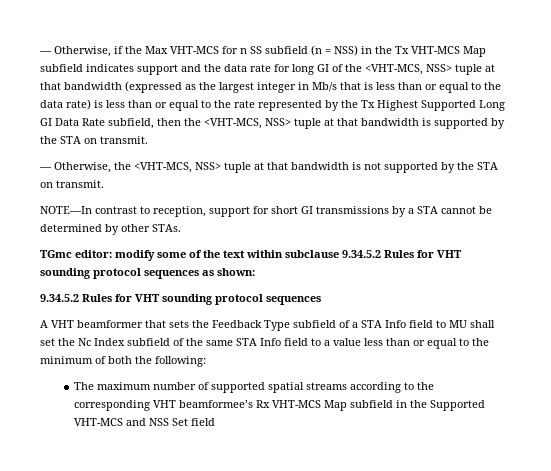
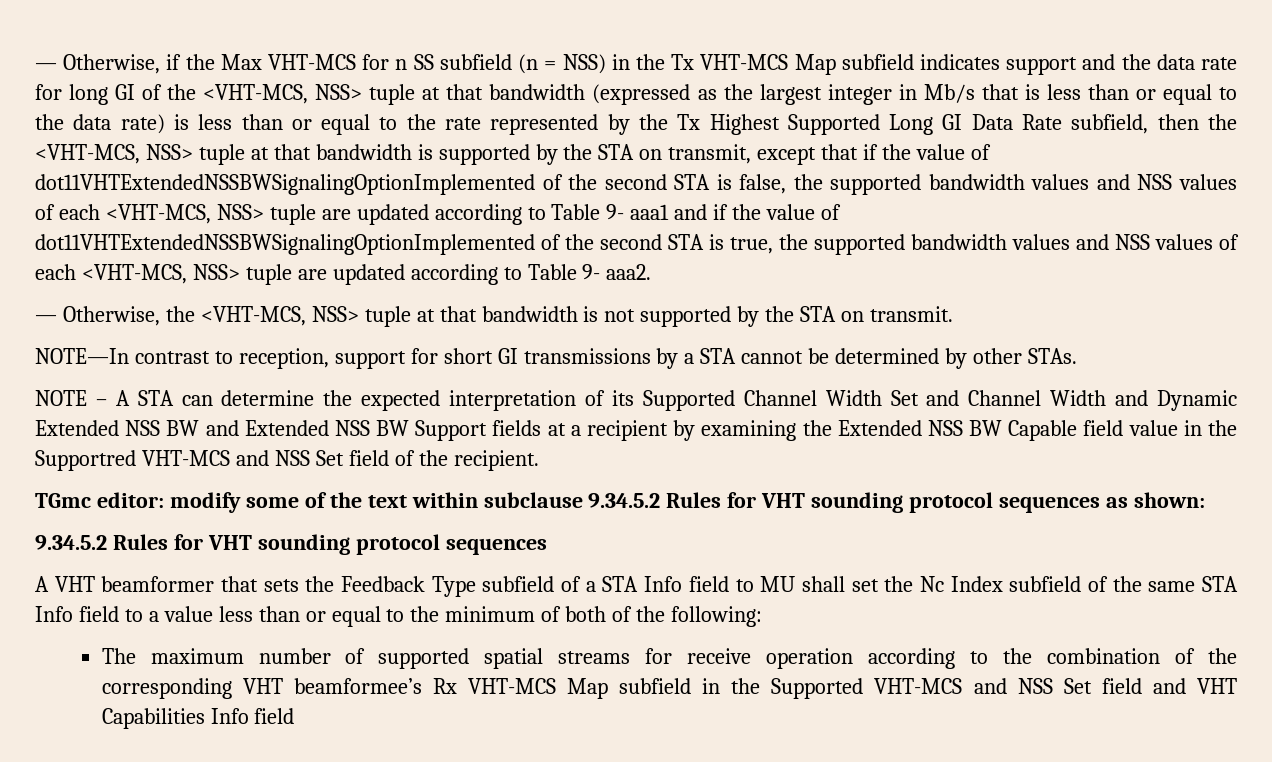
[100,136,148,144] transmit. -> [668,144,991,165] [35,174,1237,195] [35,204,842,225] [35,234,1239,255] [35,264,652,285] transmit, except that if the value of dot11VHTExtendedNSSBWSignalingOptionImplemented of the second STA is false, the supported bandwidth values and NSS values of each <VHT-MCS, NSS> tuple are updated according to Table 9- aaa1 and if the value of dot11VHTExtendedNSSBWSignalingOptionImplemented of the second STA is true, the supported bandwidth values and NSS values of each <VHT-MCS, NSS> tuple are updated according to Table 9- aaa2.
(181, 228) none -> [35,390,1238,411] [35,420,1237,441] [35,450,539,471] // NOTE – A STA can determine the expected interpretation of its Supported Channel Width Set and Channel Width and Dynamic Extended NSS BW and Extended NSS BW Support fields at a recipient by examining the Extended NSS BW Capable field value in the Supportred VHT-MCS and NSS Set field of the recipient.
(132, 360) none -> [612,606,633,622] of
[349,382,414,393] according to -> [645,648,1196,669] for receive operation according to the combination of
(215, 422) none -> [1152,678,1237,694] [101,708,295,729] and VHT Capabilities Info field

